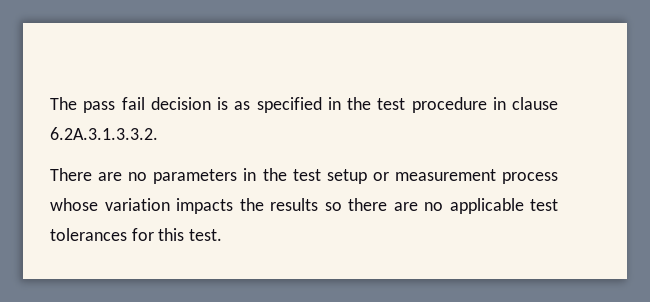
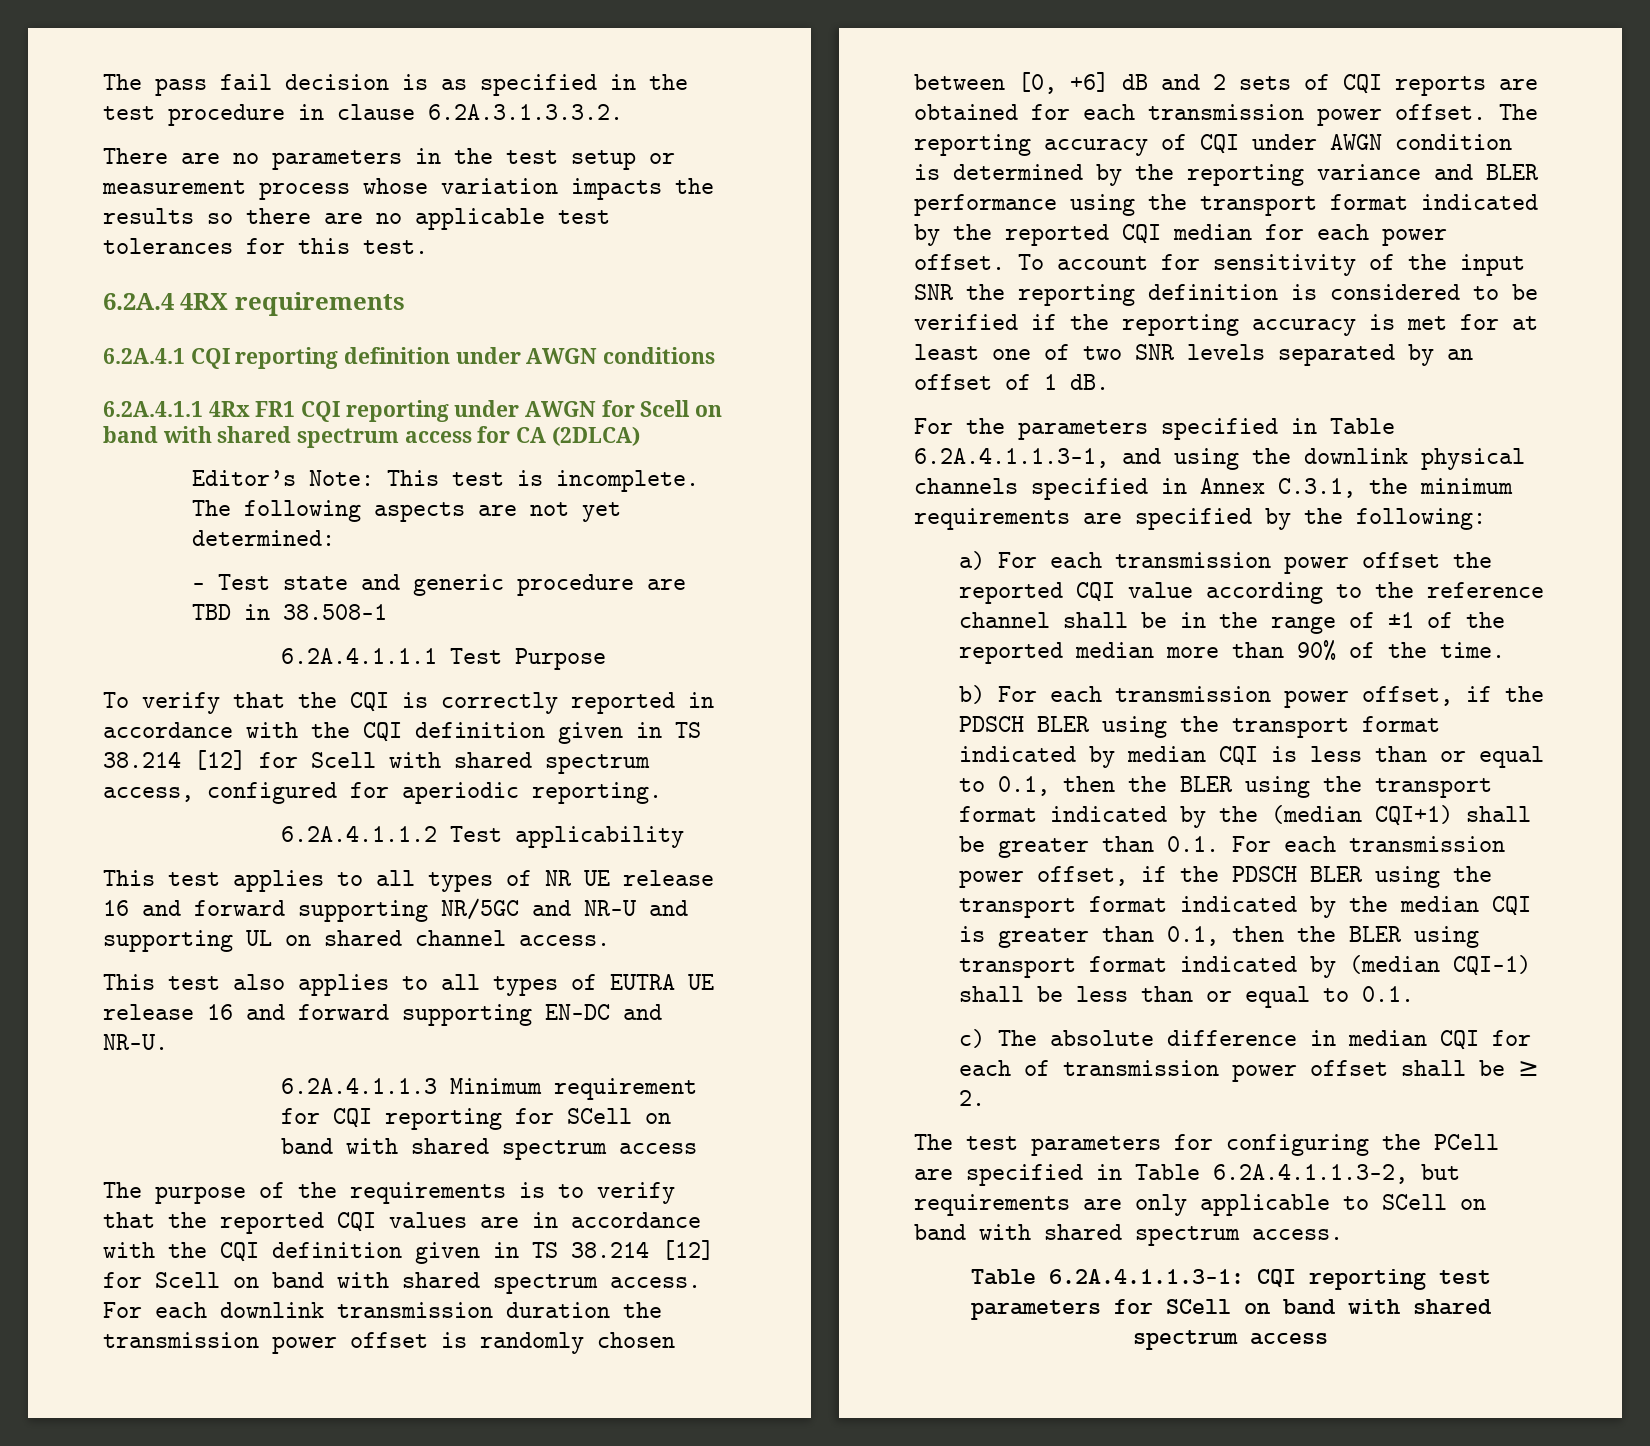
(223, 235) none -> [103,292,405,316] [103,347,716,369] [103,400,723,422] [103,426,640,448] [192,470,700,492] [192,500,622,522] [192,530,336,546] [192,574,687,596] [192,604,388,620] [281,647,607,670] [103,692,714,714] [103,722,701,744] [103,750,650,774] [103,782,662,804] [281,825,685,848] [103,870,714,892] [103,898,688,922] [103,930,610,952] [103,974,714,996] [103,1004,662,1026] [103,1034,168,1050] [281,1077,698,1100] [281,1108,672,1130] [281,1138,698,1160] [103,1182,675,1204] [103,1212,701,1234] [103,1240,714,1264] [103,1272,701,1294] [103,1302,662,1318] [103,1332,675,1354] [914,72,1538,96] [914,104,1538,126] [914,134,1512,156] [914,164,1539,186] [914,194,1538,216] [914,224,1447,246] [914,254,1525,276] [914,284,1538,306] [914,314,1538,336] [914,344,1473,366] [914,374,1109,390] [914,418,1395,440] [914,447,1525,470] [914,478,1513,500] [914,508,1486,530] [958,551,1492,574] [958,582,1544,604] [958,612,1505,634] [958,640,1505,664] [958,685,1544,708] [958,716,1440,738] [958,746,1544,768] [958,776,1492,798] [958,805,1531,828] [958,836,1505,858] [958,866,1492,888] [958,896,1531,918] [958,926,1479,948] [958,955,1531,978] [958,986,1414,1008] [958,1029,1531,1050] [958,1060,1539,1082] [958,1090,985,1106] [914,1134,1499,1156] [914,1163,1460,1186] [914,1194,1486,1216] [914,1224,1343,1246] [970,1269,1491,1290] [970,1299,1492,1320] [1133,1330,1328,1350] // 6.2A.4 4RX requirements // 6.2A.4.1 CQI reporting definition under AWGN conditions // 6.2A.4.1.1 4Rx FR1 CQI reporting under AWGN for Scell on band with shared spectrum access for CA (2DLCA) // Editor’s Note: This test is incomplete. The following aspects are not yet determined: // - Test state and generic procedure are TBD in 38.508-1 // 6.2A.4.1.1.1 Test Purpose // To verify that the CQI is correctly reported in accordance with the CQI definition given in TS 38.214 [12] for Scell with shared spectrum access, configured for aperiodic reporting. // 6.2A.4.1.1.2 Test applicability // This test applies to all types of NR UE release 16 and forward supporting NR/5GC and NR-U and supporting UL on shared channel access. // This test also applies to all types of EUTRA UE release 16 and forward supporting EN-DC and NR-U. // 6.2A.4.1.1.3 Minimum requirement for CQI reporting for SCell on band with shared spectrum access // The purpose of the requirements is to verify that the reported CQI values are in accordance with the CQI definition given in TS 38.214 [12] for Scell on band with shared spectrum access. For each downlink transmission duration the transmission power offset is randomly chosen between [0, +6] dB and 2 sets of CQI reports are obtained for each transmission power offset. The reporting accuracy of CQI under AWGN condition is determined by the reporting variance and BLER performance using the transport format indicated by the reported CQI median for each power offset. To account for sensitivity of the input SNR the reporting definition is considered to be verified if the reporting accuracy is met for at least one of two SNR levels separated by an offset of 1 dB. // For the parameters specified in Table 6.2A.4.1.1.3-1, and using the downlink physical channels specified in Annex C.3.1, the minimum requirements are specified by the following: // a) For each transmission power offset the reported CQI value according to the reference channel shall be in the range of ±1 of the reported median more than 90% of the time. // b) For each transmission power offset, if the PDSCH BLER using the transport format indicated by median CQI is less than or equal to 0.1, then the BLER using the transport format indicated by the (median CQI+1) shall be greater than 0.1. For each transmission power offset, if the PDSCH BLER using the transport format indicated by the median CQI is greater than 0.1, then the BLER using transport format indicated by (median CQI-1) shall be less than or equal to 0.1. // c) The absolute difference in median CQI for each of transmission power offset shall be ≥ 2. // The test parameters for configuring the PCell are specified in Table 6.2A.4.1.1.3-2, but requirements are only applicable to SCell on band with shared spectrum access. // Table 6.2A.4.1.1.3-1: CQI reporting test parameters for SCell on band with shared spectrum access

